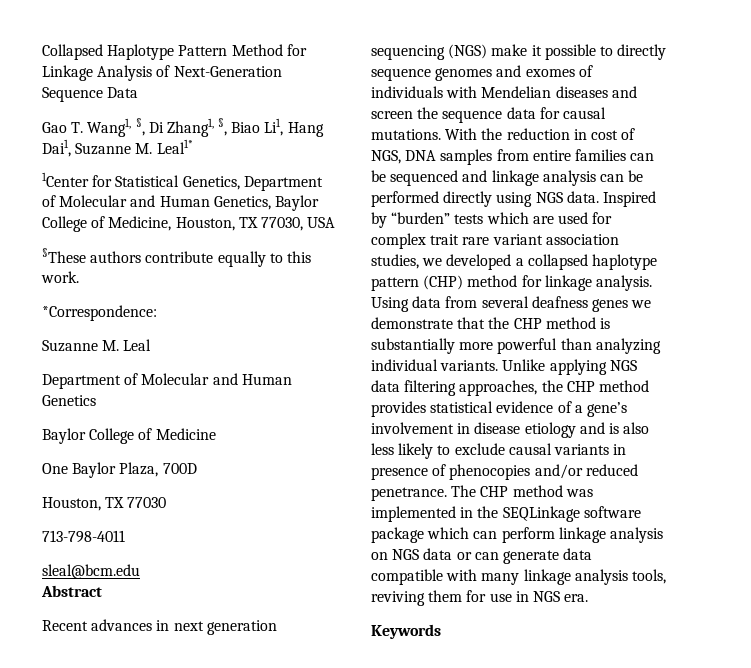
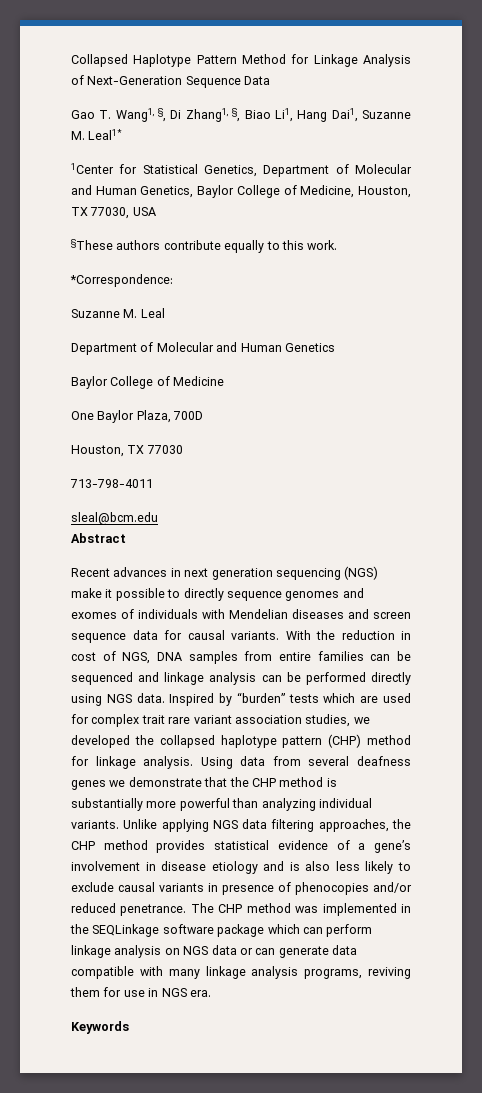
[417,107,439,119] the -> (411, 615) none
[371,129,441,140] mutations. -> [231,631,279,640] variants.
[515,258,524,266] a -> [134,735,154,745] the
[631,569,666,584] tools, -> [304,969,363,979] programs,

